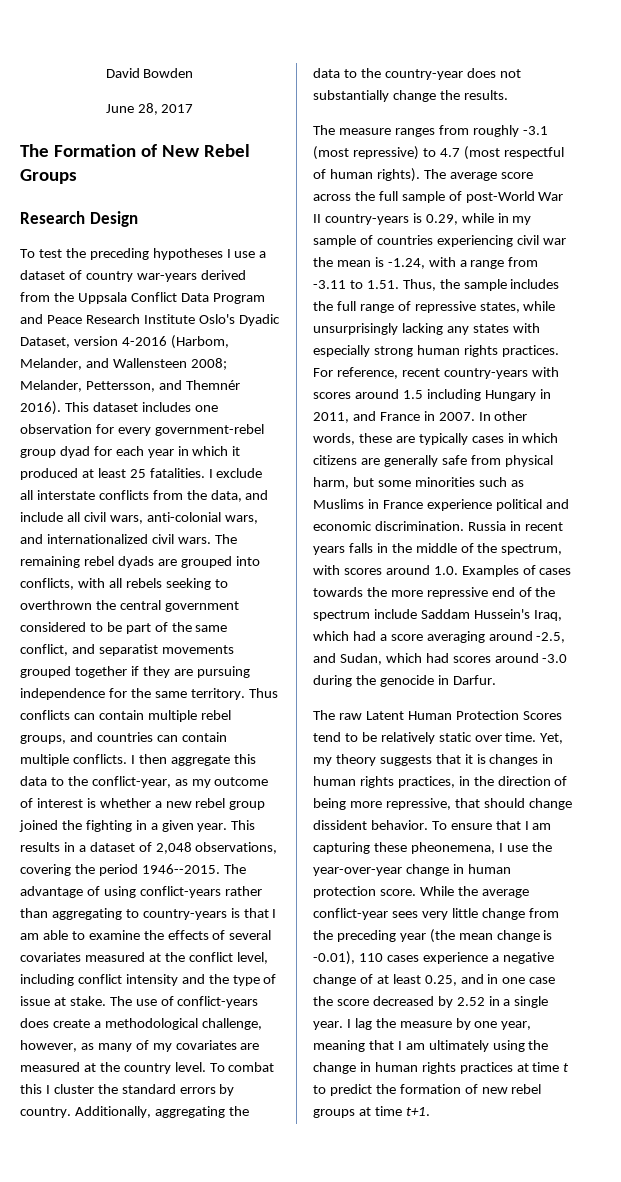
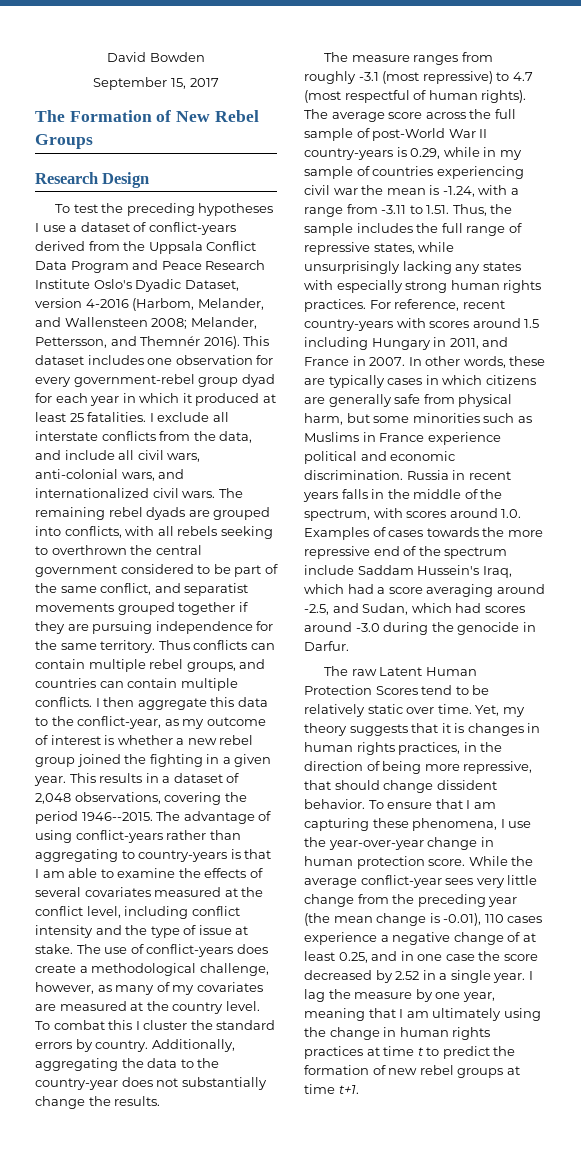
[105,103,158,115] June 28, -> [93,77,186,90] September 15,
[85,271,197,282] country war-years -> [148,222,236,235] conflict-years
[410,842,495,854] pheonemena, -> [412,818,498,831] phenomena,

